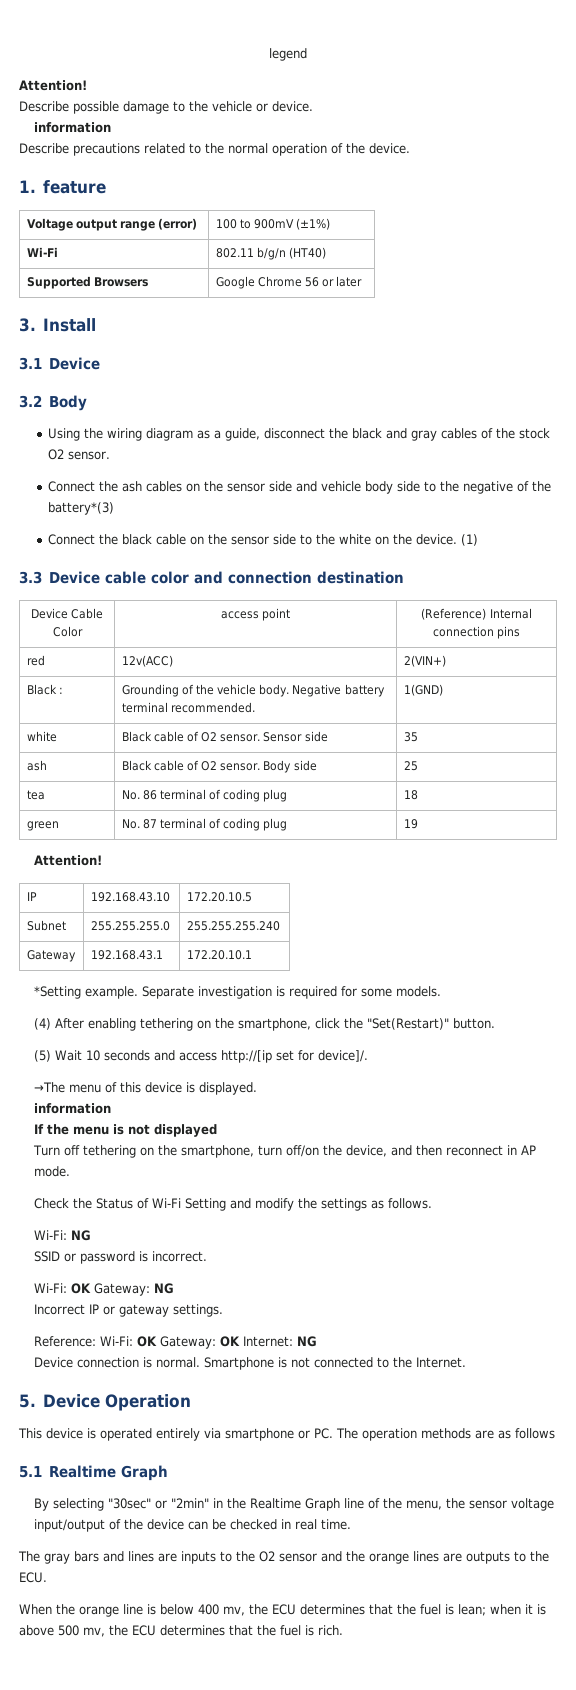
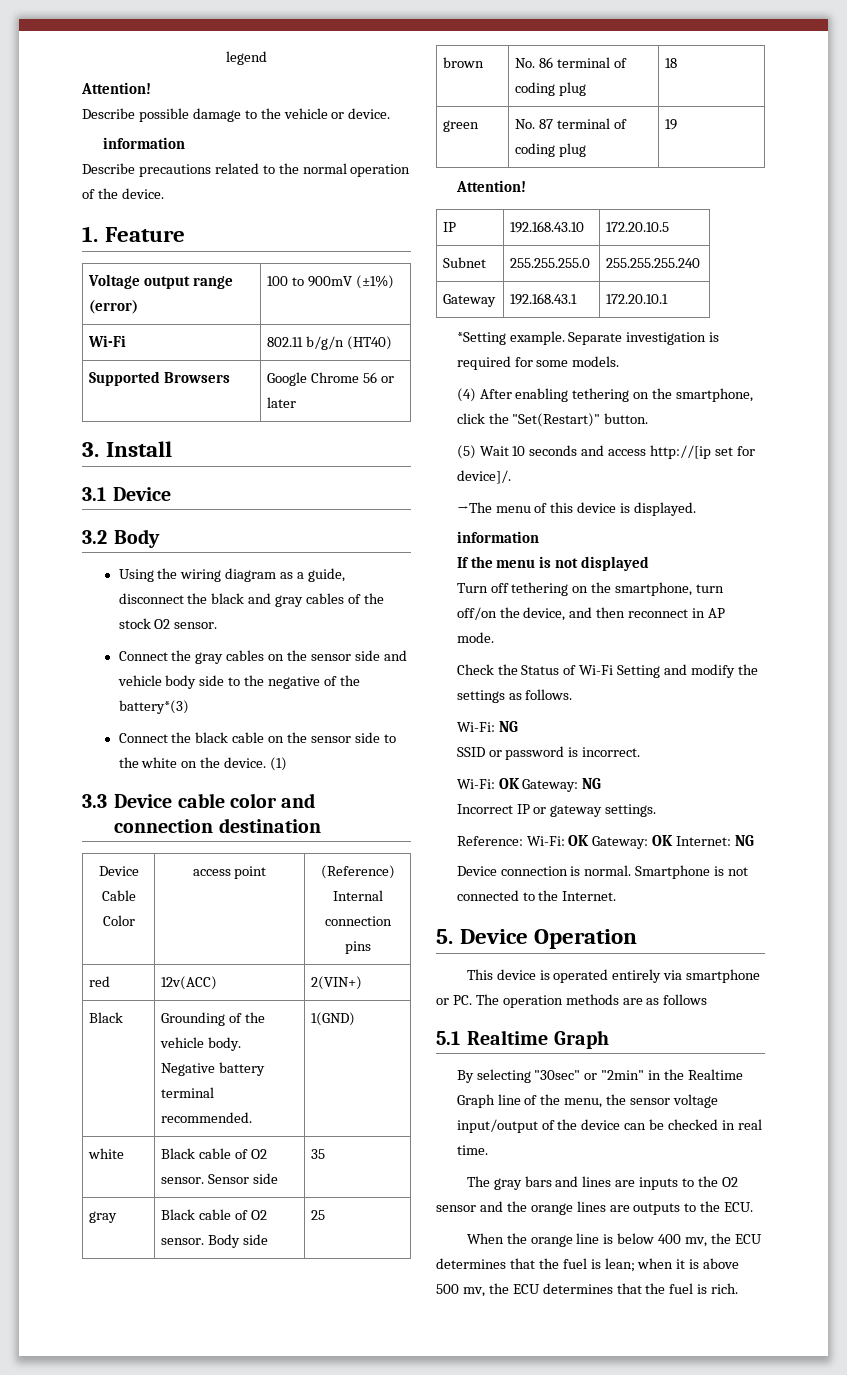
[42,180,106,194] feature -> [105,227,186,242] Feature
[122,481,143,492] ash -> [195,652,224,664] gray
[59,687,64,694] : -> (124, 1017) none
[26,760,47,771] ash -> [89,1211,118,1223] gray
[26,790,45,800] tea -> [443,57,485,68] brown

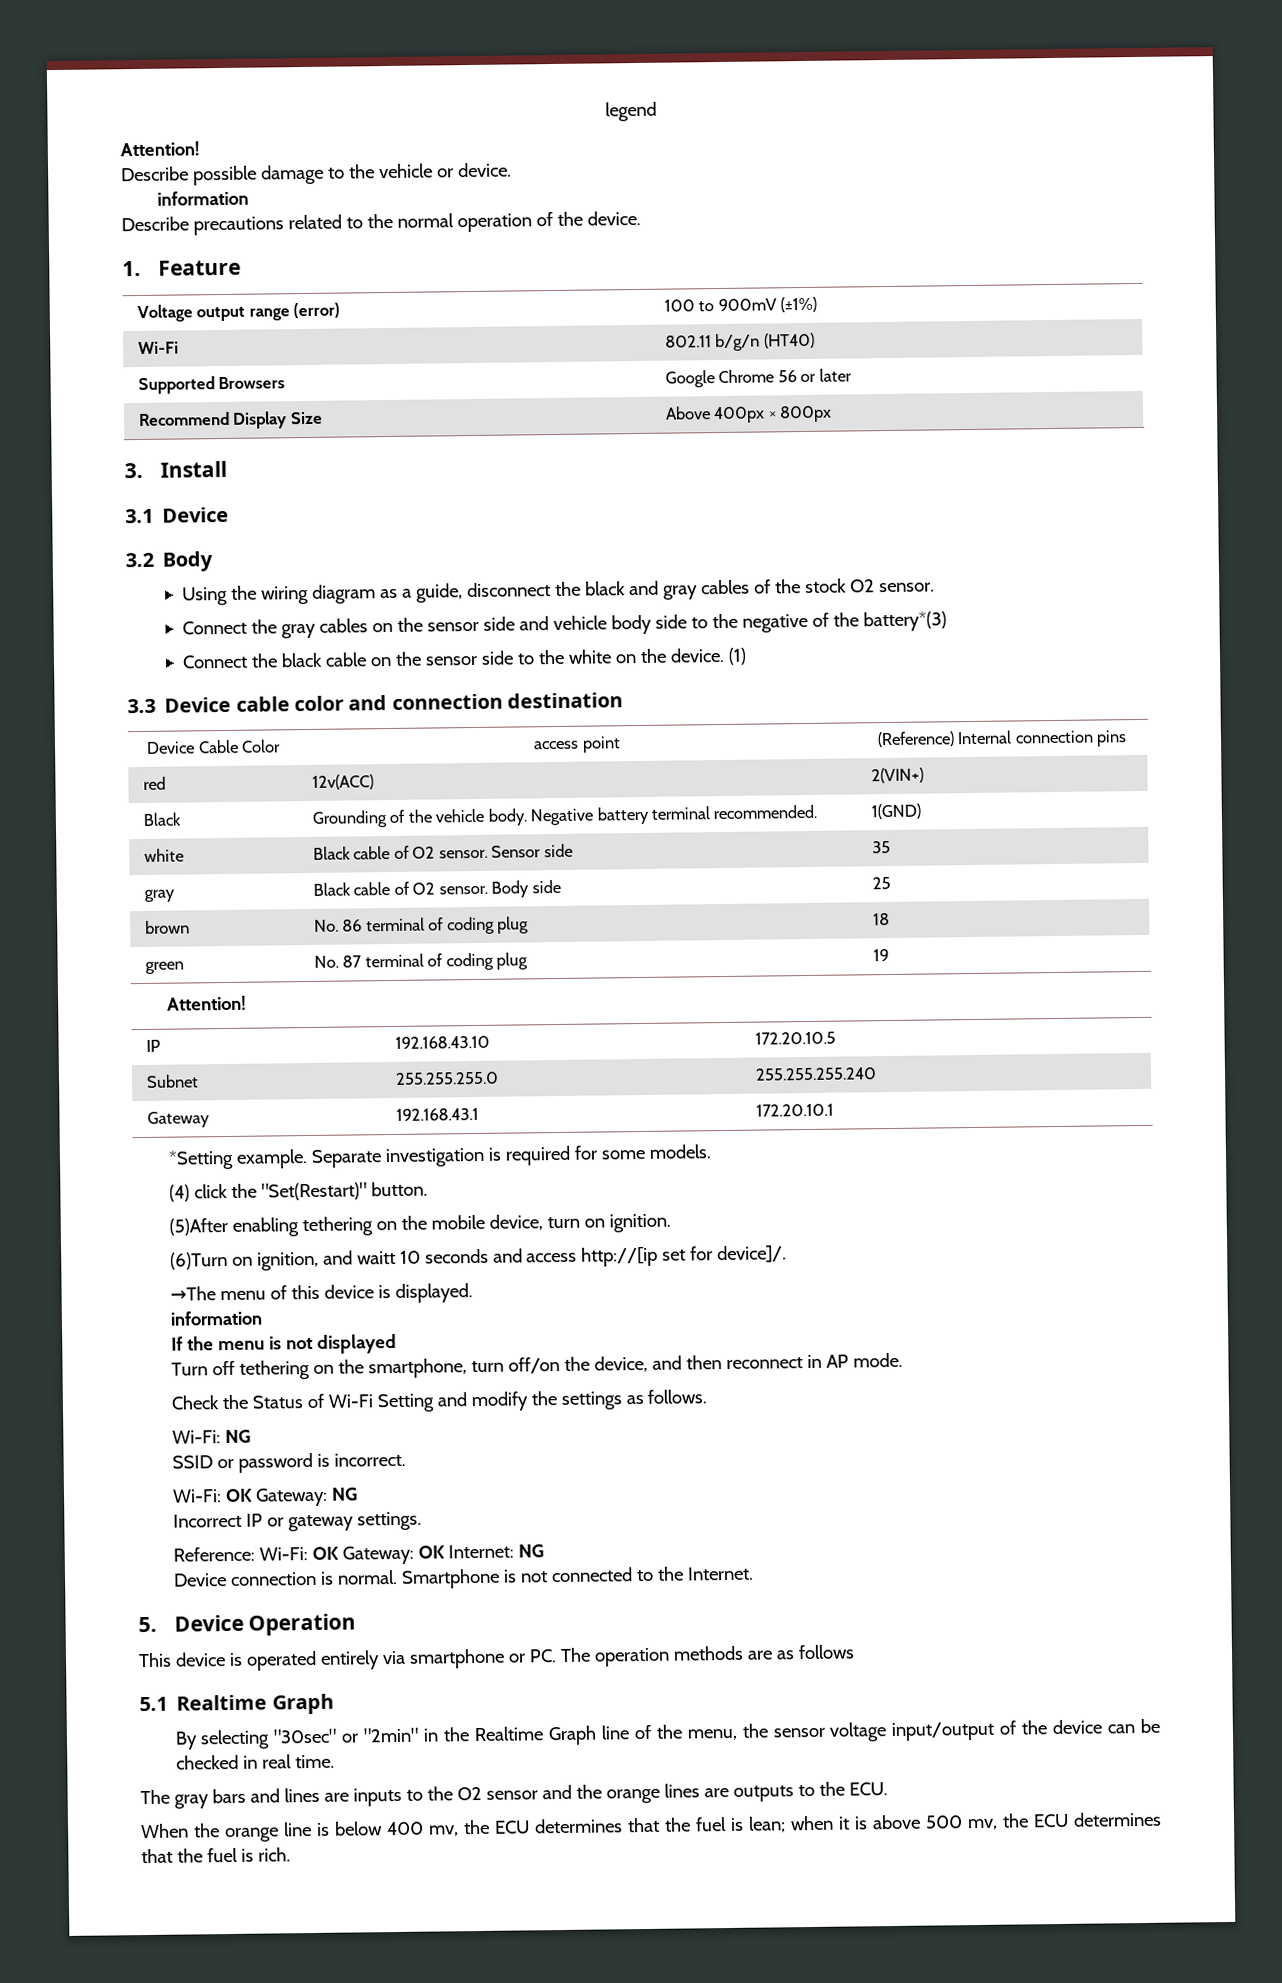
(297, 402) none -> [137,411,323,429] [664,405,833,424] // Recommend Display Size | Above 400px × 800px
[479,388,754,402] [456,413,649,427] [456,445,509,459] After enabling tethering on the smartphone, click the "Set(Restart)" button. // (5) Wait -> [193,1181,428,1201] [168,1213,671,1237] [169,1250,396,1271] click the "Set(Restart)" button. // (5)After enabling tethering on the mobile device, turn on ignition. // (6)Turn on ignition, and waitt

